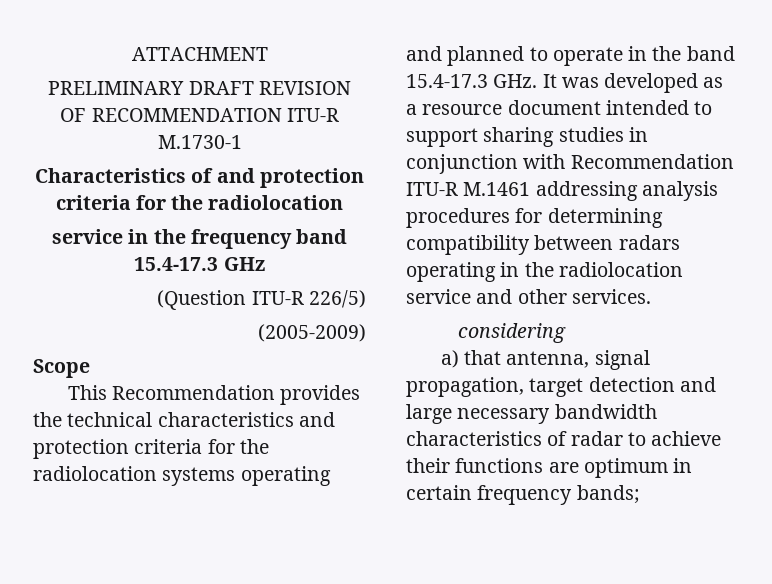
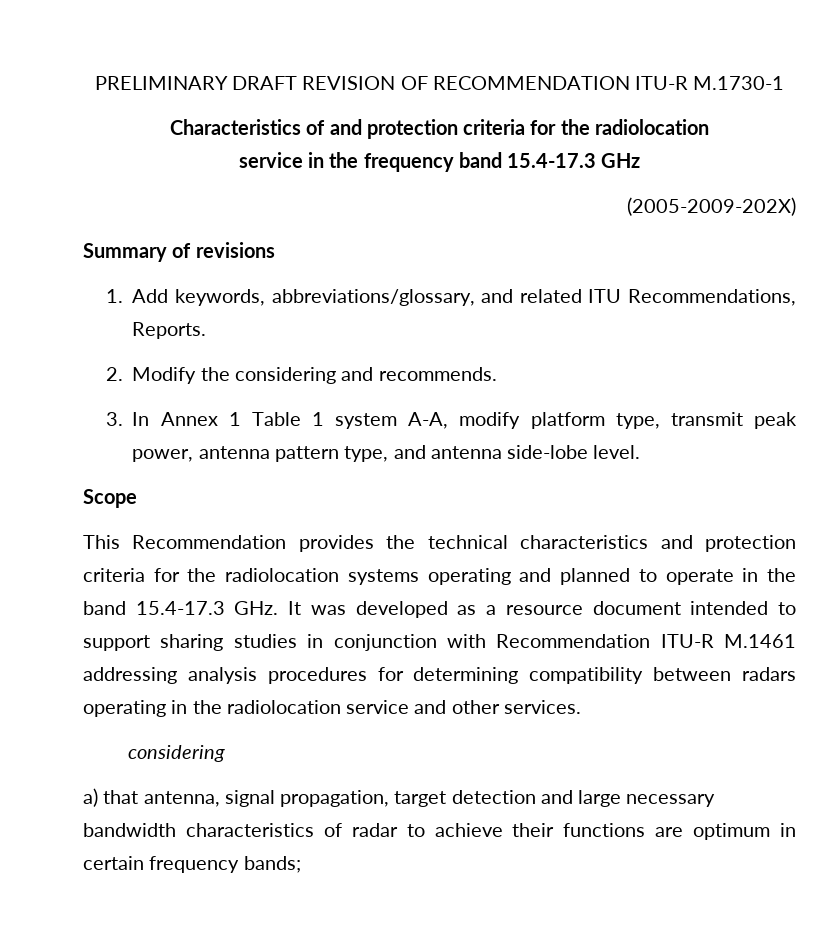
[131,47,268,61] ATTACHMENT // -> (94, 83) none
[157,290,366,310] [258,324,366,342] (Question ITU-R 226/5) // (2005-2009) -> [627,197,796,216] [83,242,275,262] [105,289,797,306] [132,322,207,339] [105,367,497,384] [105,412,797,429] [132,445,641,462] (2005-2009-202X) // Summary of revisions // 1. Add keywords, abbreviations/glossary, and related ITU Recommendations, Reports. // 2. Modify the considering and recommends. // 3. In Annex 1 Table 1 system A-A, modify platform type, transmit peak power, antenna pattern type, and antenna side-lobe level.

